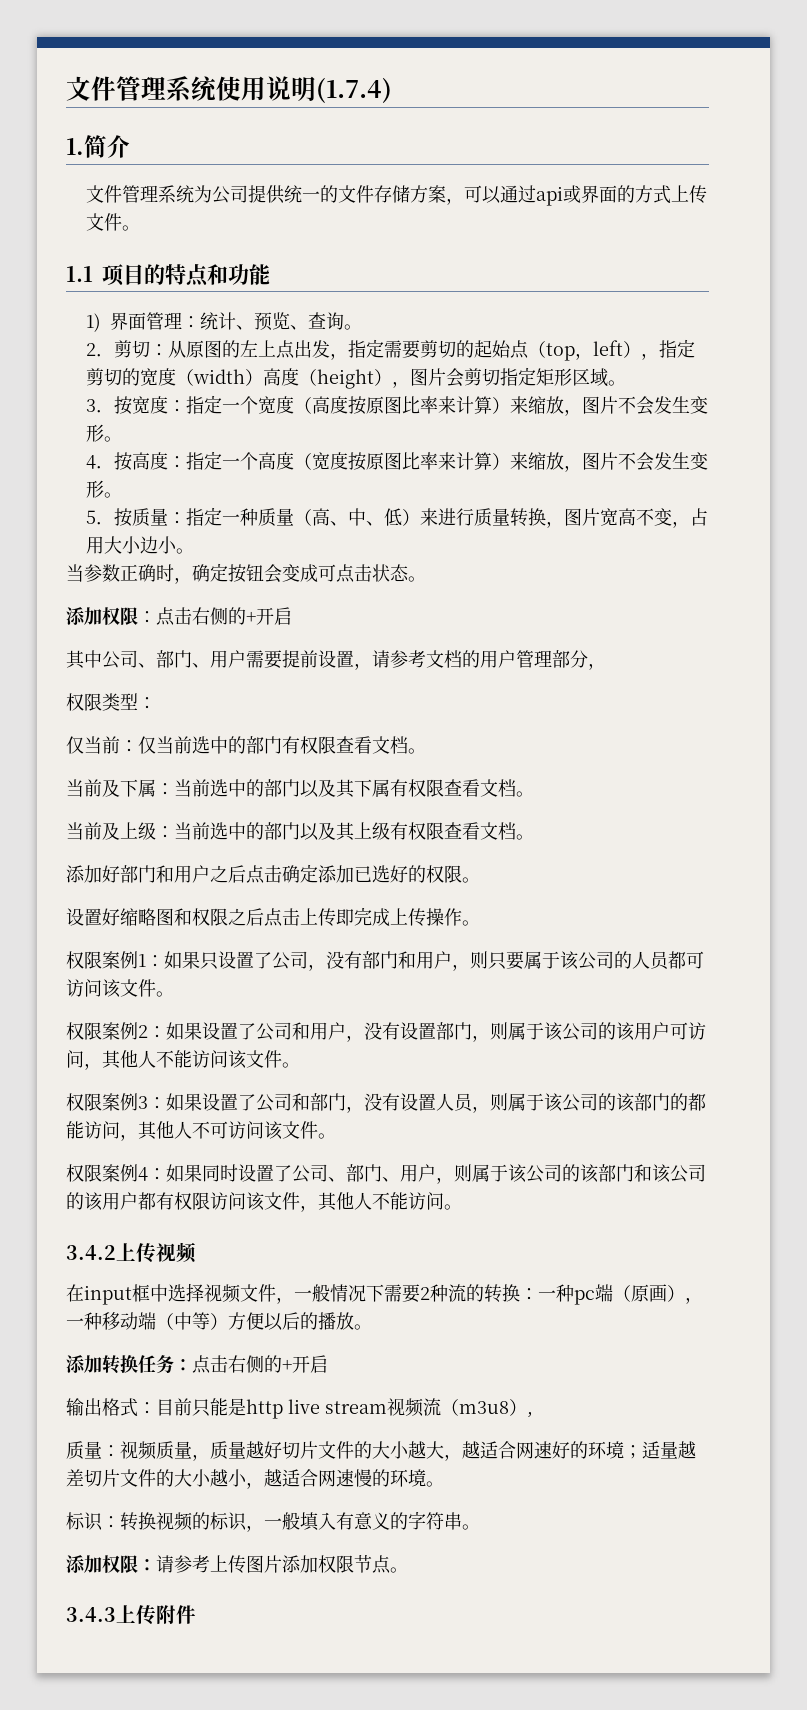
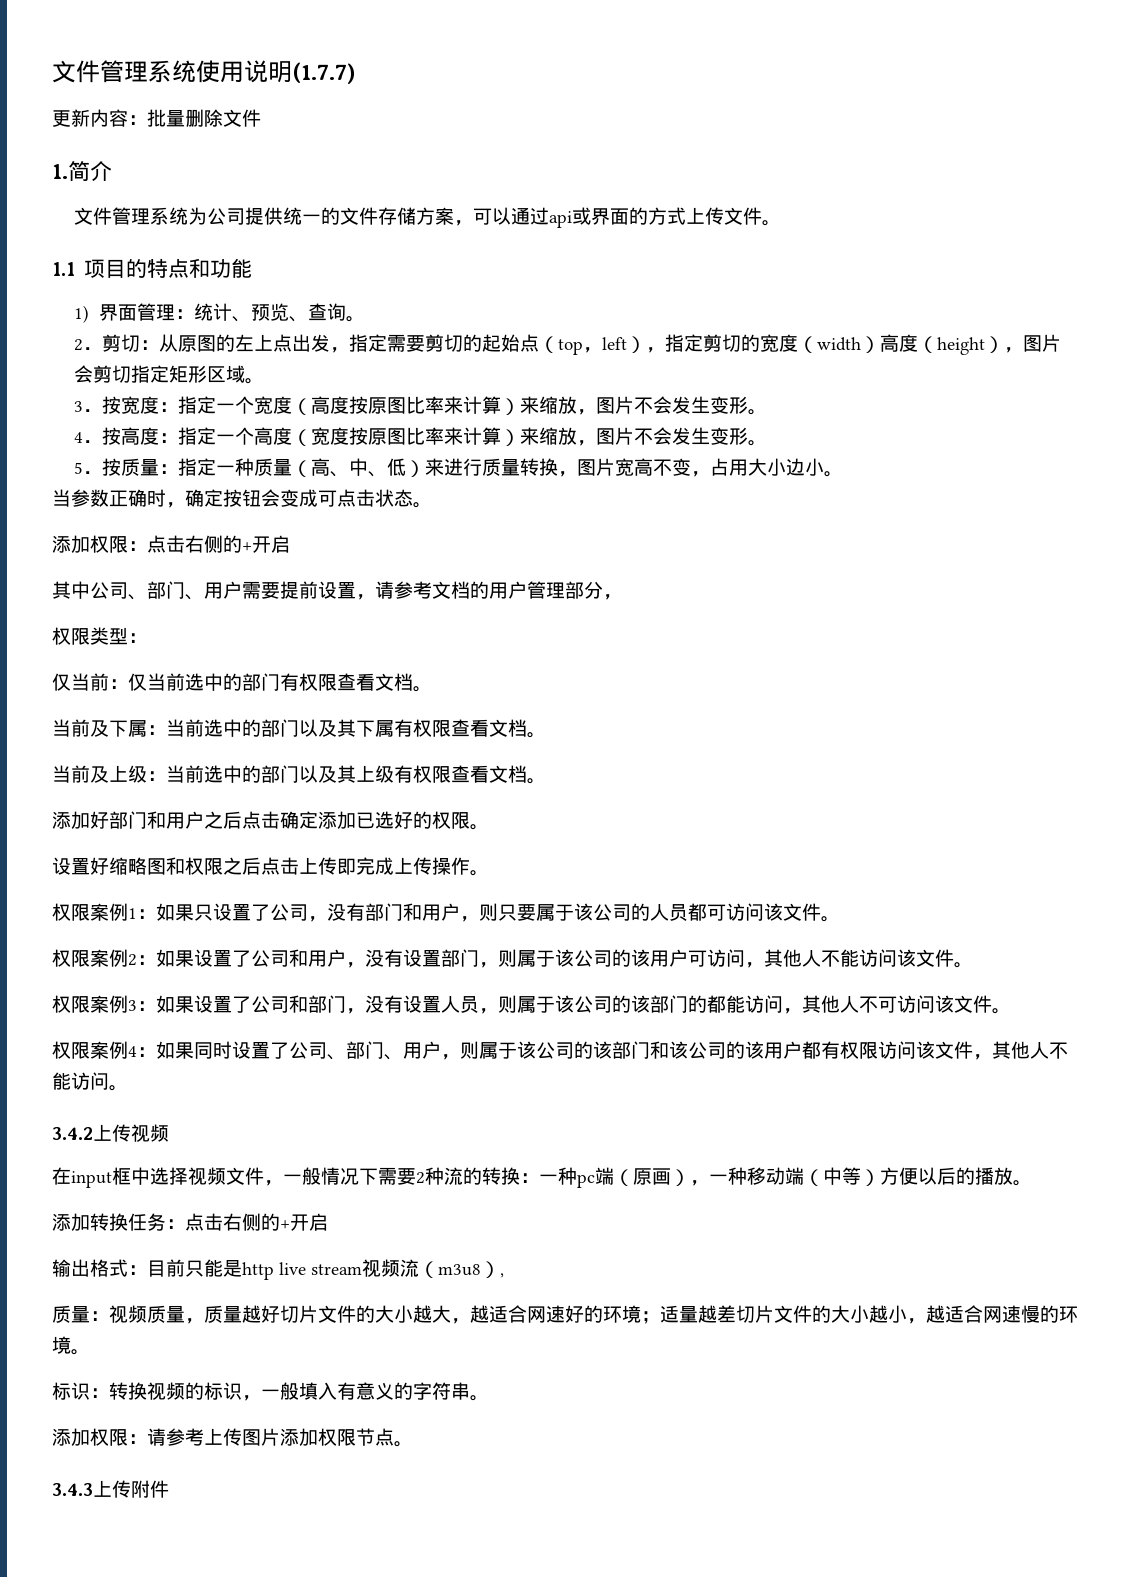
[316,77,392,103] (1.7.4) -> [292,62,355,84] [52,109,261,127] (1.7.7) // 更新内容：批量删除文件

